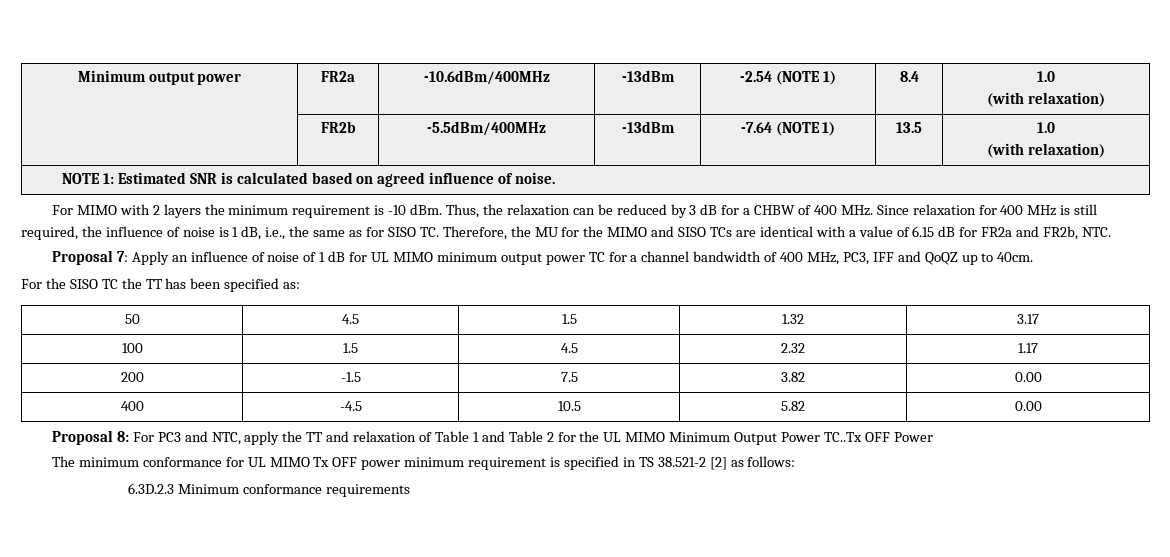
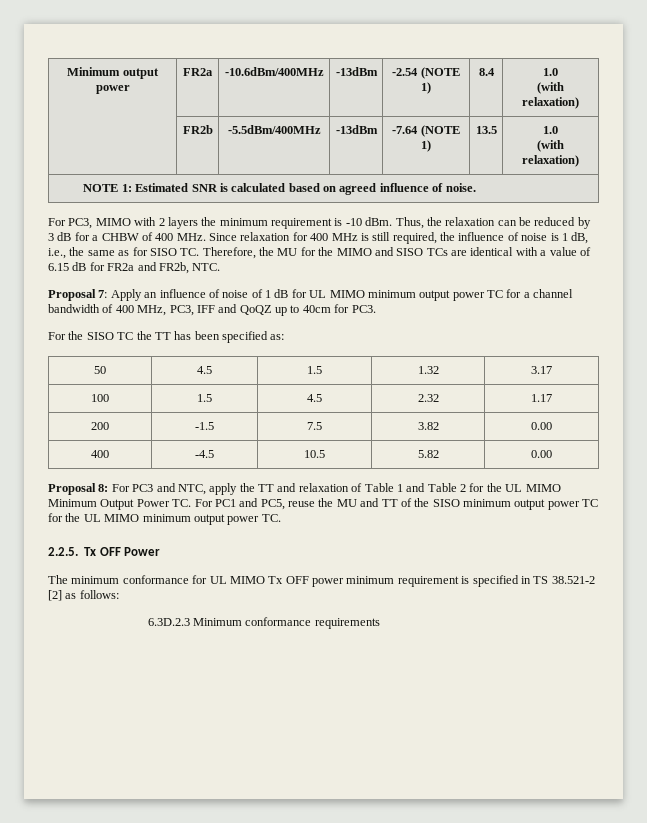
(73, 210) none -> [68,218,93,229] PC3,
[997,252,1034,262] 40cm. -> [302,304,376,313] 40cm for PC3.
[823,432,862,442] TC..Tx -> [172,498,599,510] [48,513,281,525] [48,547,97,556] TC. For PC1 and PC5, reuse the MU and TT of the SISO minimum output power TC for the UL MIMO minimum output power TC. // 2.2.5. Tx

